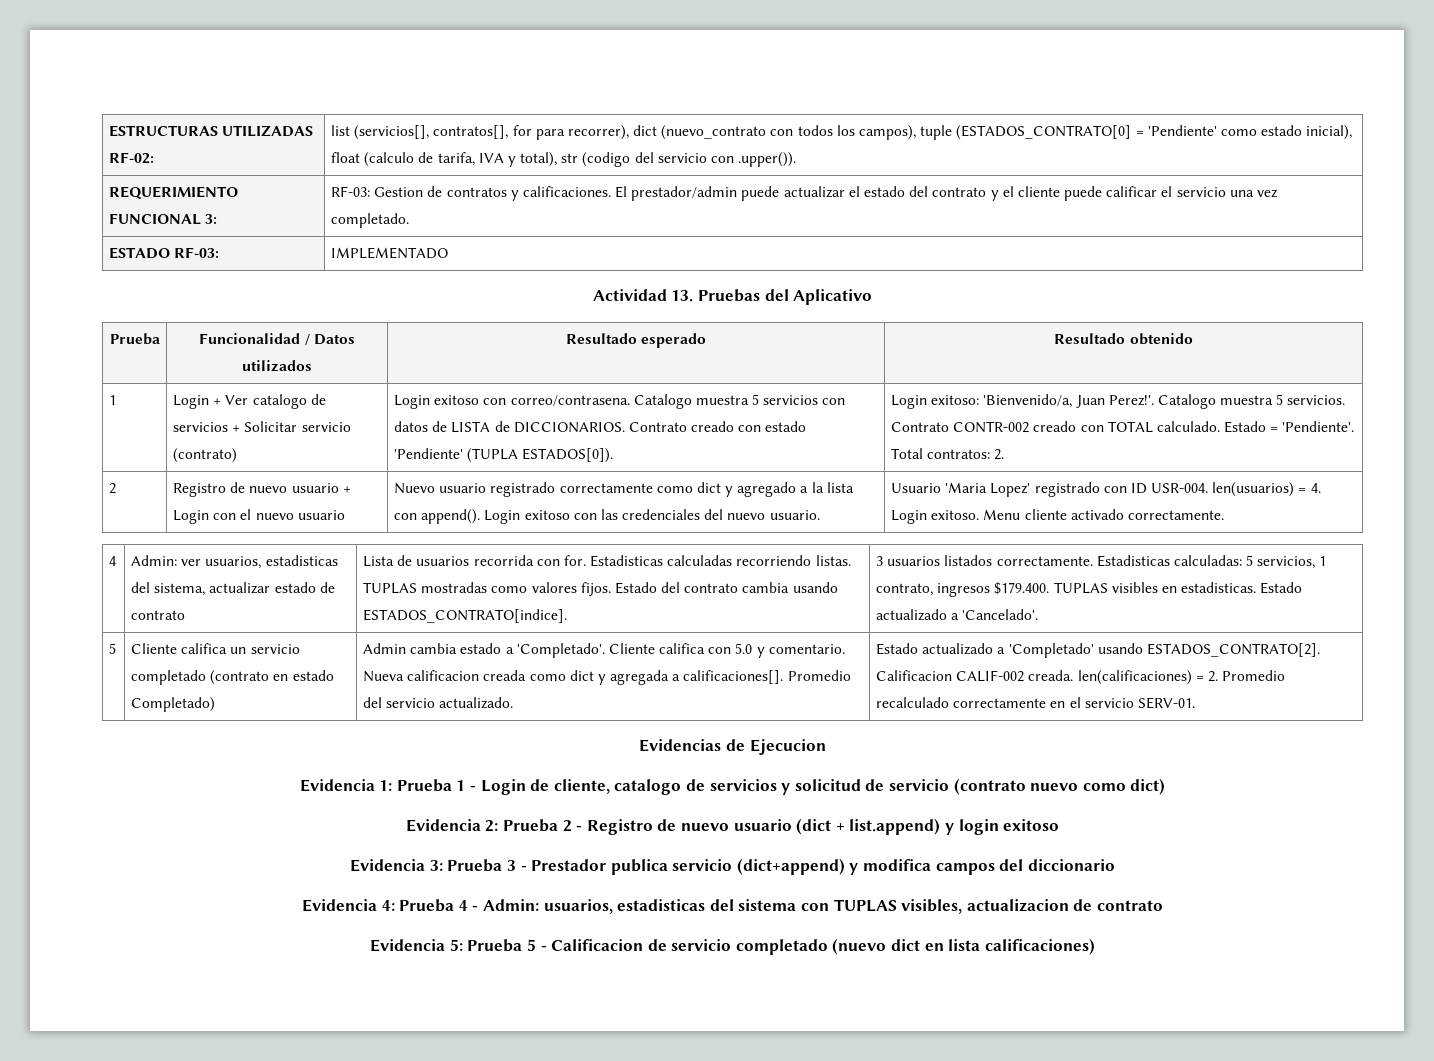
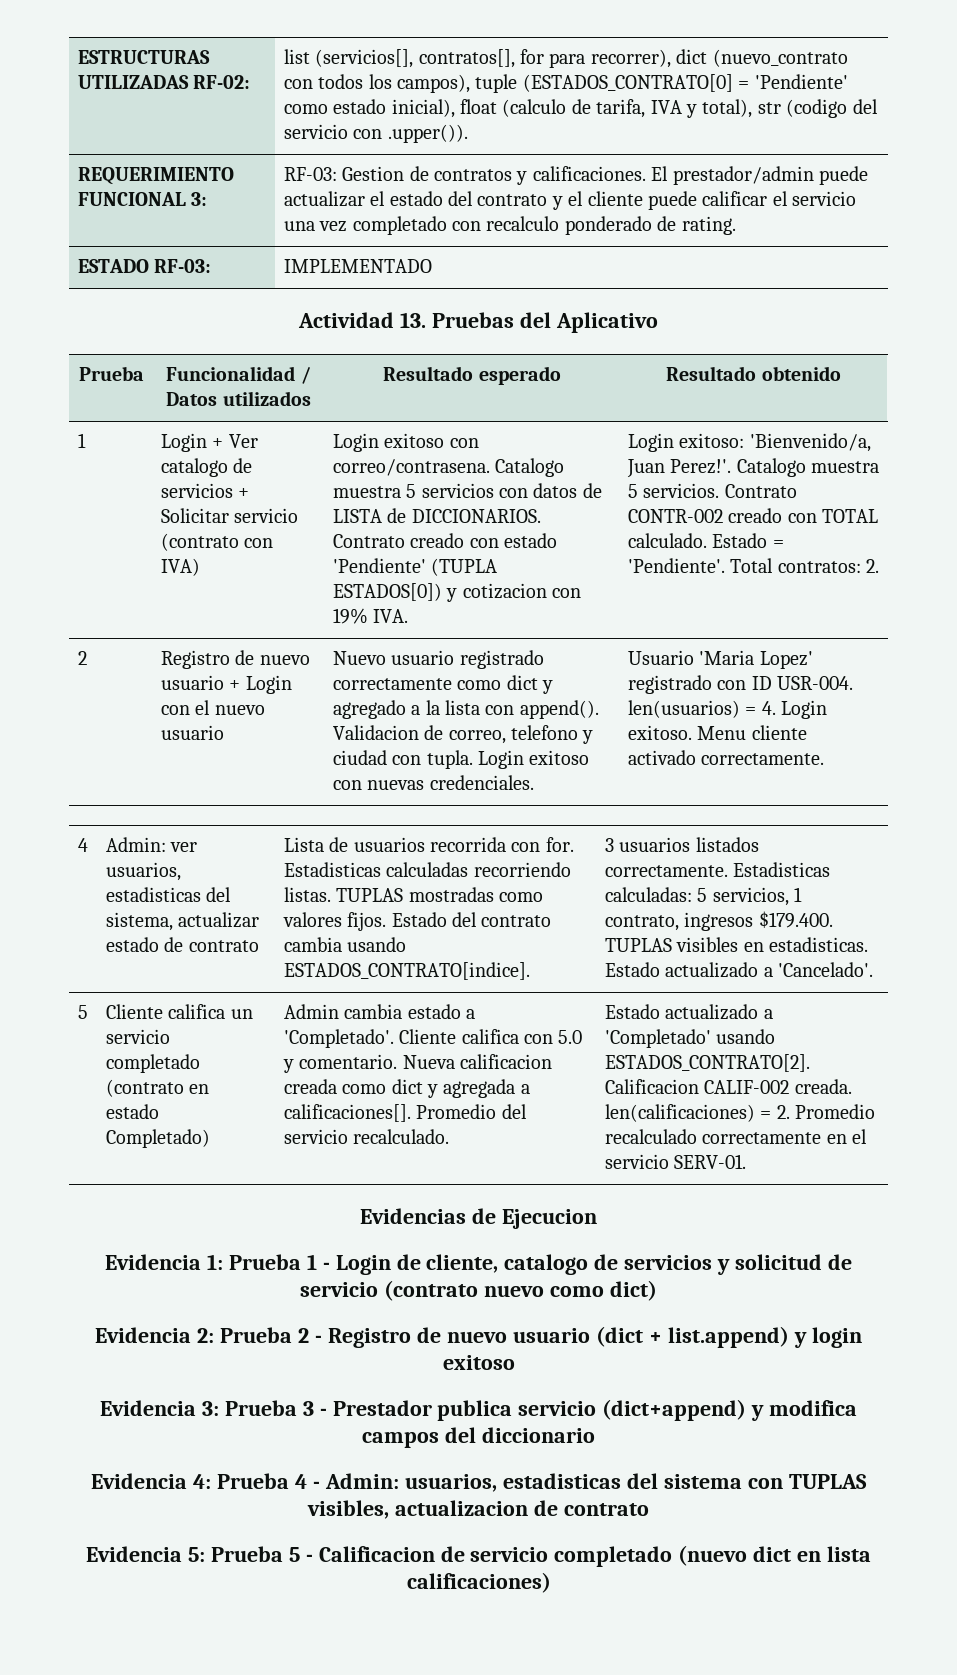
[330,213,409,228] completado. -> [352,216,736,235] completado con recalculo ponderado de rating.
[172,448,237,463] (contrato) -> [160,533,274,551] [160,558,200,576] (contrato con IVA)
[522,448,614,463] ESTADOS[0]). -> [332,583,582,602] [332,608,409,624] ESTADOS[0]) y cotizacion con 19% IVA.
[484,509,820,524] Login exitoso con las credenciales del nuevo usuario. -> [332,725,594,744] [332,750,590,769] [332,775,534,790] Validacion de correo, telefono y ciudad con tupla. Login exitoso con nuevas credenciales.
[439,697,514,709] actualizado. -> [353,1129,450,1144] recalculado.

